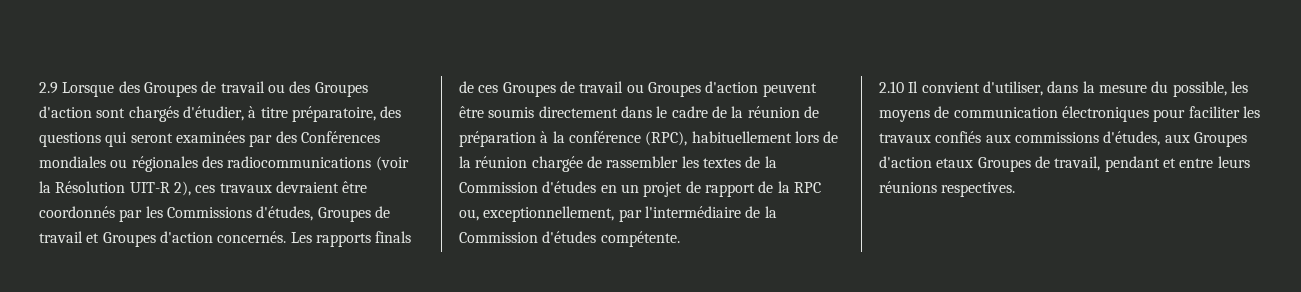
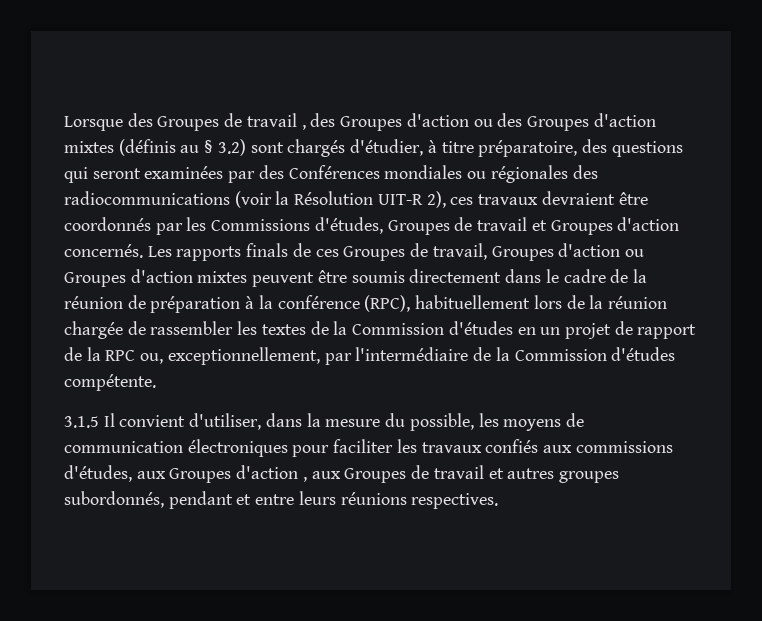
[39,82,58,94] 2.9 -> (64, 123) none
[267,81,368,97] [39,106,92,118] ou des Groupes d'action -> [301,113,656,131] [64,139,246,156] , des Groupes d'action ou des Groupes d'action mixtes (définis au § 3.2)
[579,81,624,93] travail -> [432,243,621,261] travail, Groupes d'action
(759, 87) none -> [197,271,248,283] mixtes
[879,81,904,93] 2.10 -> [64,416,99,428] 3.1.5
[936,156,1101,172] etaux Groupes de travail, -> [302,465,619,483] [64,491,164,508] , aux Groupes de travail et autres groupes subordonnés,

